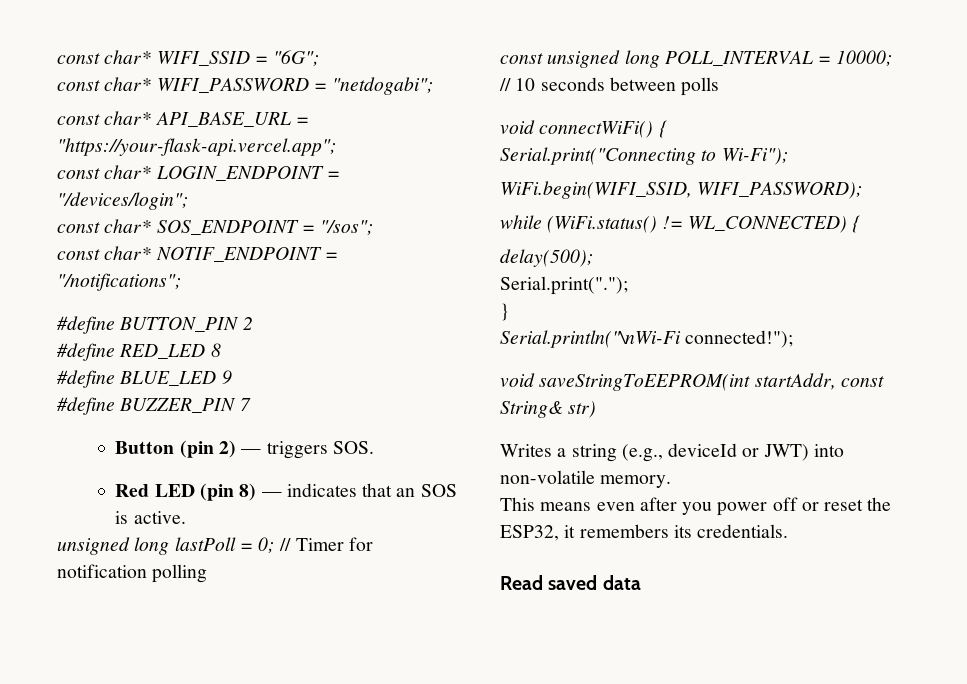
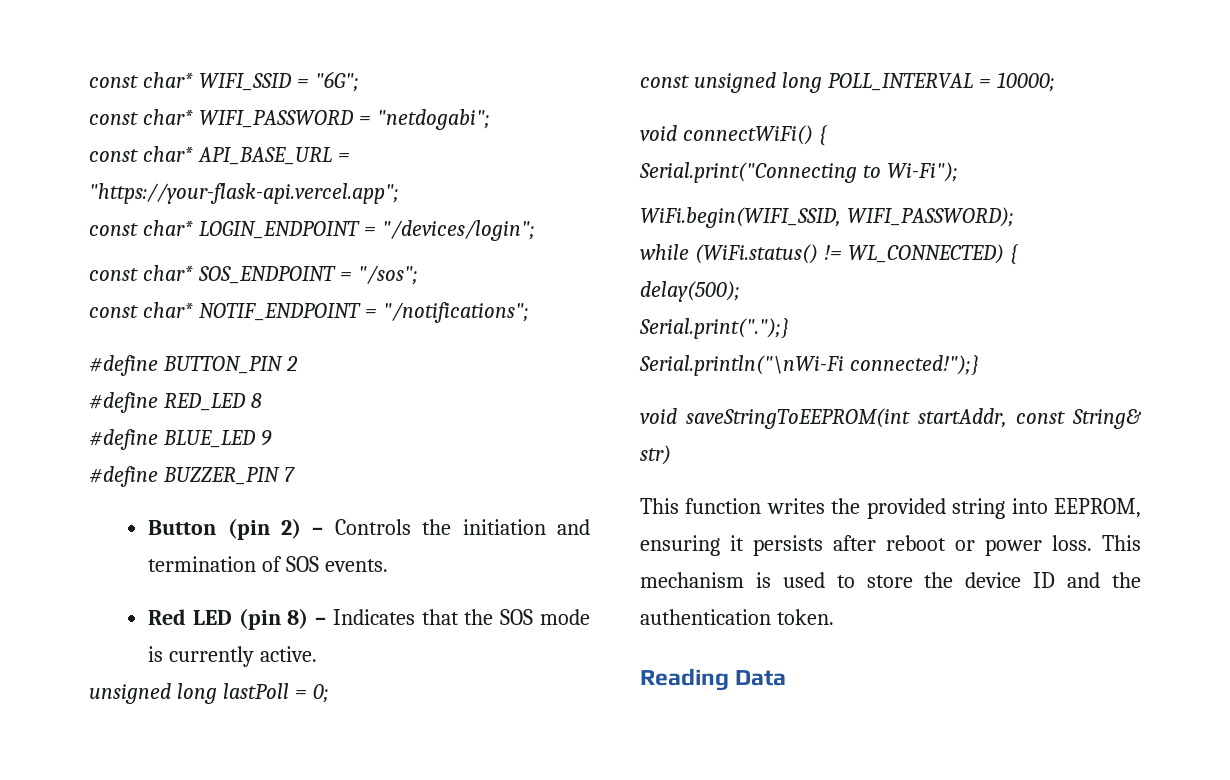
[241,441,374,459] [115,483,457,501] [115,511,129,524] — triggers SOS. // Red LED (pin 8) — indicates that an SOS is -> [312,519,590,535] [148,556,388,572] [148,608,590,630] [148,646,255,667] – Controls the initiation and termination of SOS events. // Red LED (pin 8) – Indicates that the SOS mode is currently
[279,537,373,551] [57,564,208,583] // Timer for notification polling -> (329, 693) none
[499,77,720,96] // 10 seconds between polls -> (1055, 82) none
[500,276,628,295] [500,303,509,321] Serial.print("."); // } -> [639,318,789,339] Serial.print(".");}
[685,330,794,348] connected!"); -> [849,355,979,376] connected!");}
[500,443,844,462] [500,470,672,488] [500,497,892,516] [500,524,789,541] [500,575,641,590] Writes a string (e.g., deviceId or JWT) into non-volatile memory. // This means even after you power off or reset the ESP32, it remembers its credentials. // Read saved data -> [640,498,1141,519] [640,535,1141,556] [640,572,1141,588] [640,609,834,625] [640,668,787,691] This function writes the provided string into EEPROM, ensuring it persists after reboot or power loss. This mechanism is used to store the device ID and the authentication token. // Reading Data

